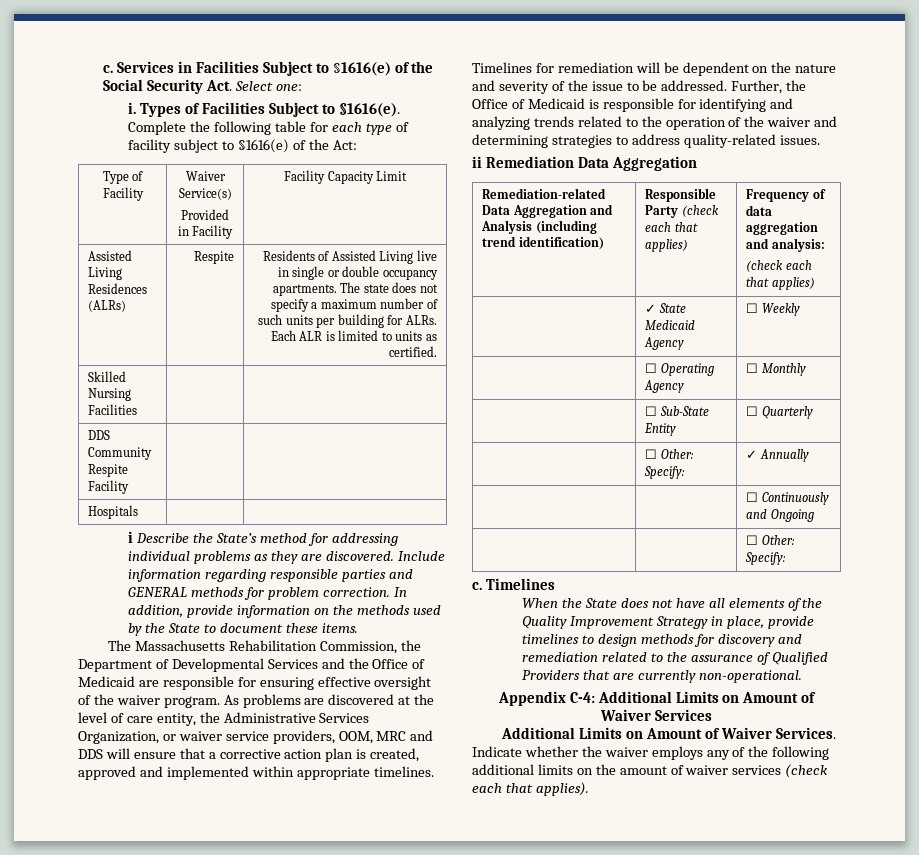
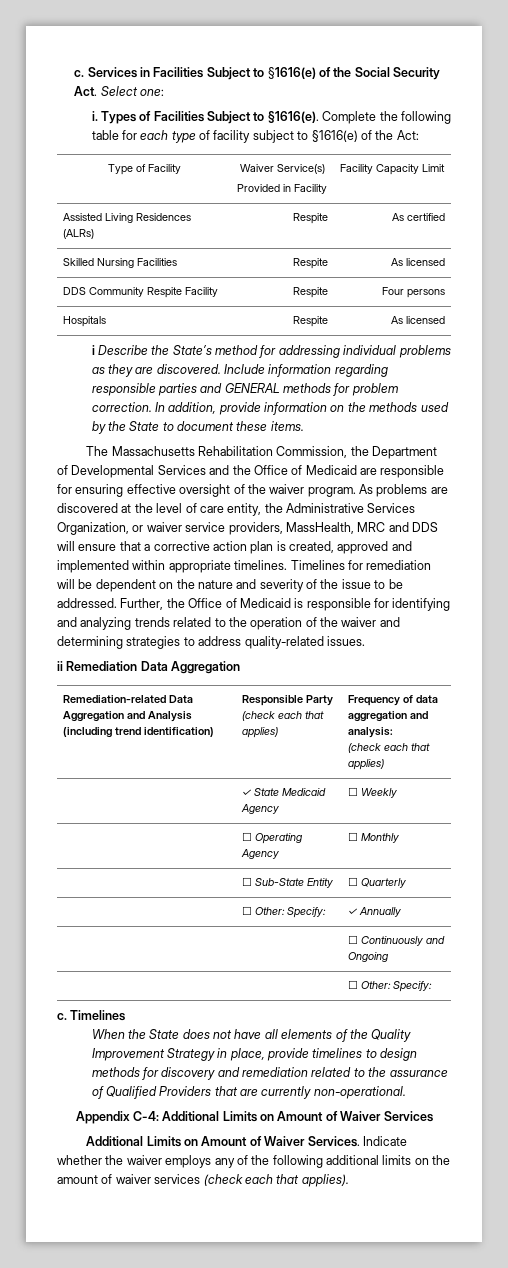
[262,250,437,264] [277,266,438,280] [272,282,438,296] [270,298,438,312] [258,314,437,328] [270,330,437,341] [388,346,437,357] Residents of Assisted Living live in single or double occupancy apartments. The state does not specify a maximum number of such units per building for ALRs. Each ALR is limited to units as certified. -> [391,213,445,221] As certified
(138, 409) | -> [292,258,328,269] [390,258,445,266] Respite | As licensed
[88,505,139,519] | // Hospitals | | -> [292,287,328,298] [381,287,445,298] [63,316,107,327] [292,316,328,327] [390,316,445,324] Respite | Four persons // Hospitals | Respite | As licensed
[338,731,373,744] OOM, -> [285,522,354,534] MassHealth,

